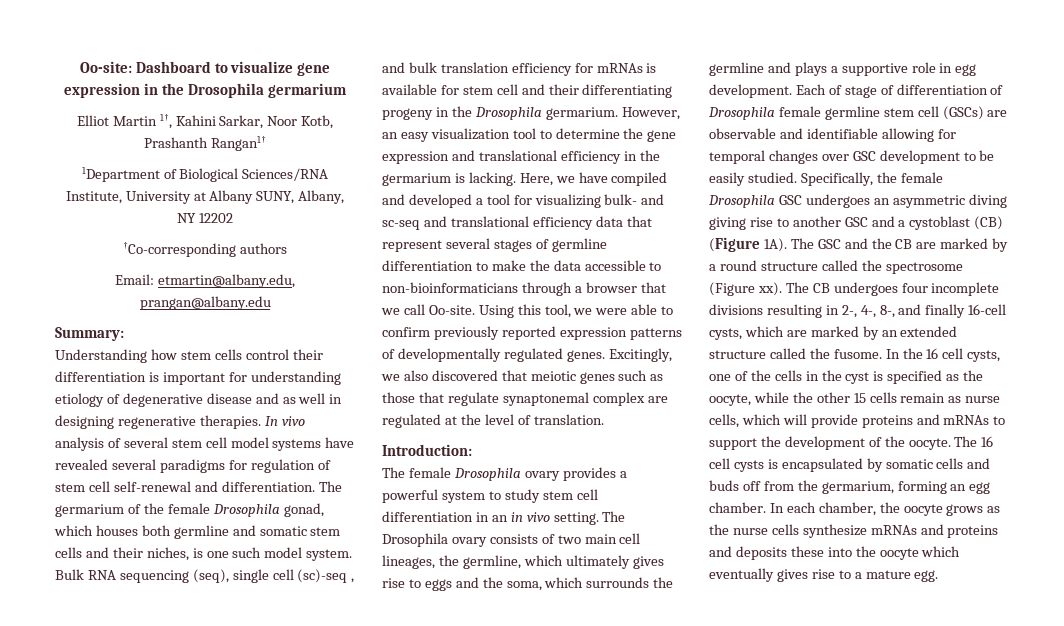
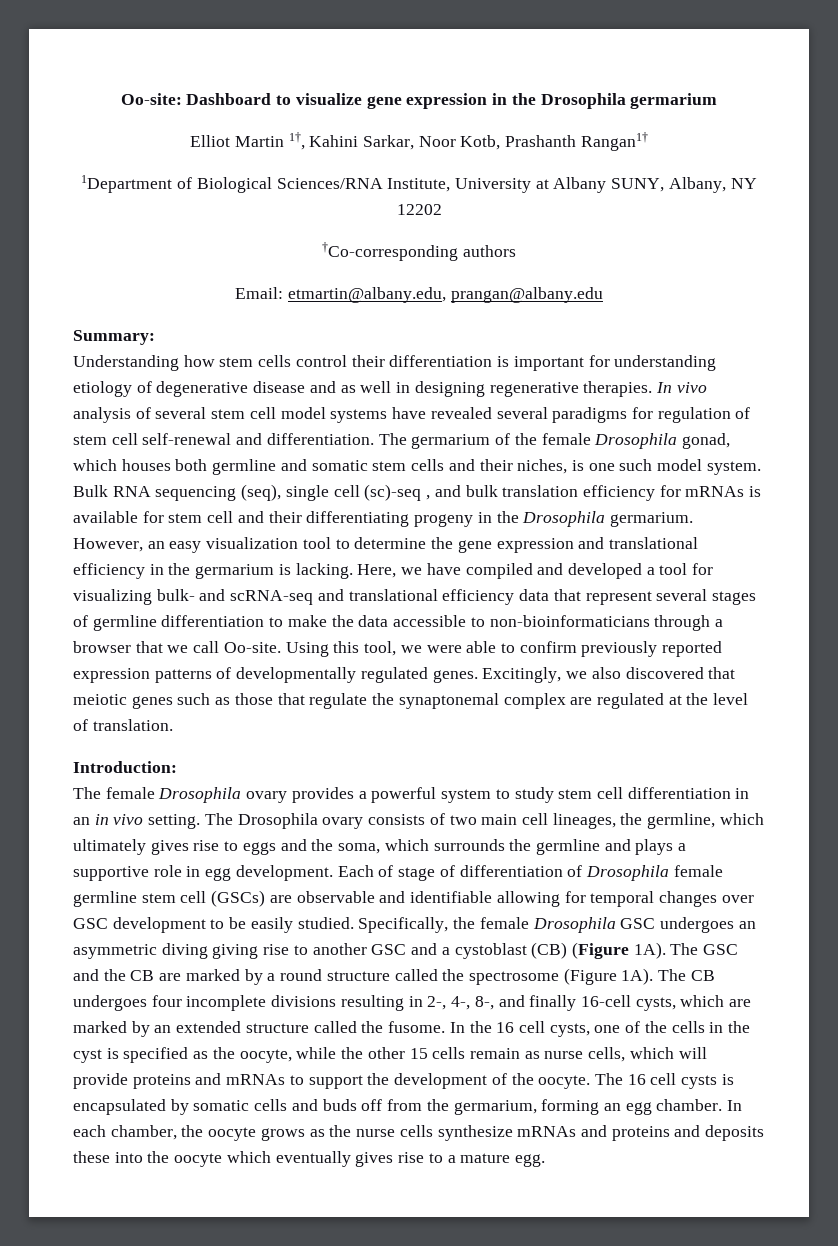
[382,220,420,230] sc-seq -> [230,590,314,605] scRNA-seq
(499, 399) none -> [372,693,395,705] the
[757,282,782,296] xx). -> [621,968,654,985] 1A).

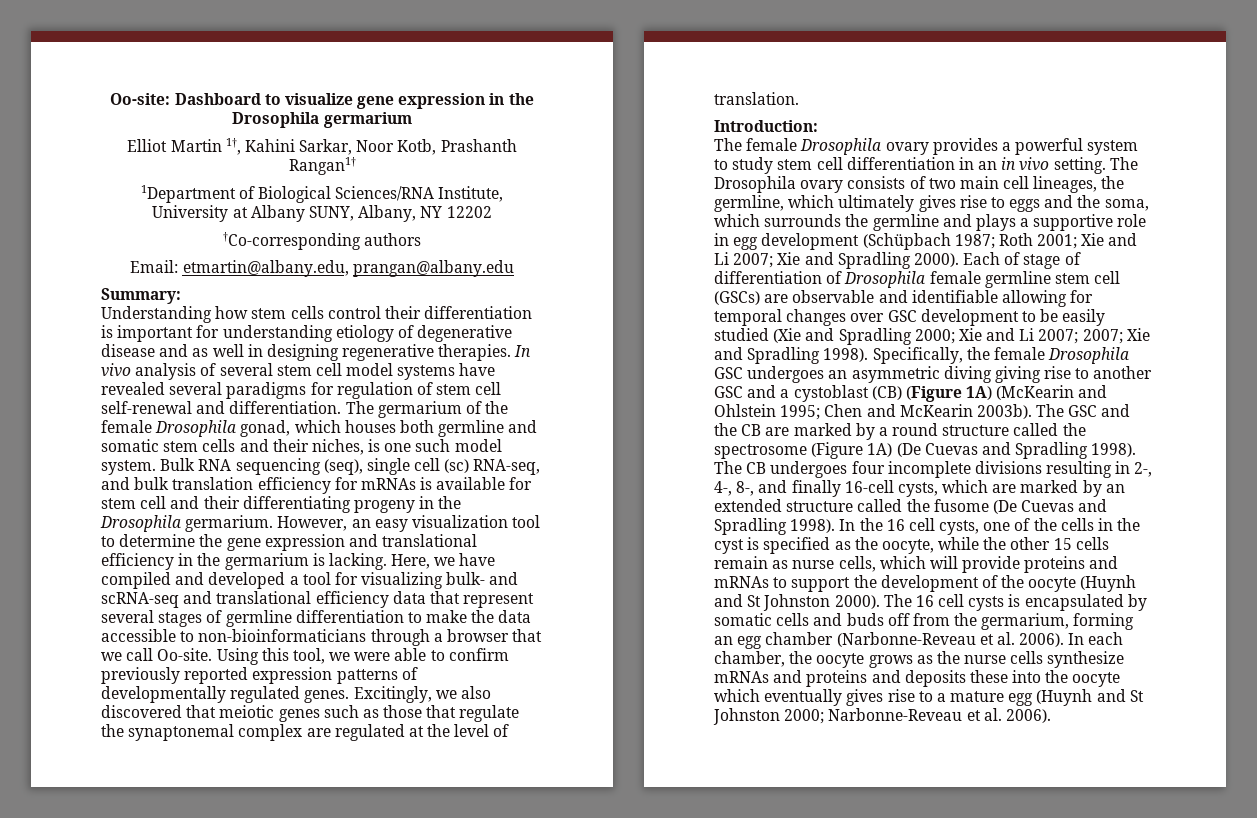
[364,484,431,501] (sc)-seq , -> [444,459,541,475] (sc) RNA-seq,
[235,865,333,881] development. -> [761,233,1138,250] [714,252,959,269] development (Schüpbach 1987; Roth 2001; Xie and Li 2007; Xie and Spradling 2000).
[297,917,354,929] studied. -> [714,328,1150,345] [714,347,869,364] studied (Xie and Spradling 2000; Xie and Li 2007; 2007; Xie and Spradling 1998).
[633,942,666,959] 1A). -> [966,385,1108,400] [714,404,1032,420] 1A) (McKearin and Ohlstein 1995; Chen and McKearin 2003b).
[621,968,654,985] 1A). -> [867,442,1137,459] 1A) (De Cuevas and Spradling 1998).
[388,1021,446,1033] fusome. -> [933,499,1108,514] [714,518,836,535] fusome (De Cuevas and Spradling 1998).
[538,1075,591,1089] oocyte. -> [1028,575,1137,592] [714,594,880,611] oocyte (Huynh and St Johnston 2000).
[656,1099,723,1111] chamber. -> [765,632,1065,647] chamber (Narbonne-Reveau et al. 2006).
[514,1154,545,1167] egg. -> [1008,689,1144,706] [713,708,1051,725] egg (Huynh and St Johnston 2000; Narbonne-Reveau et al. 2006).

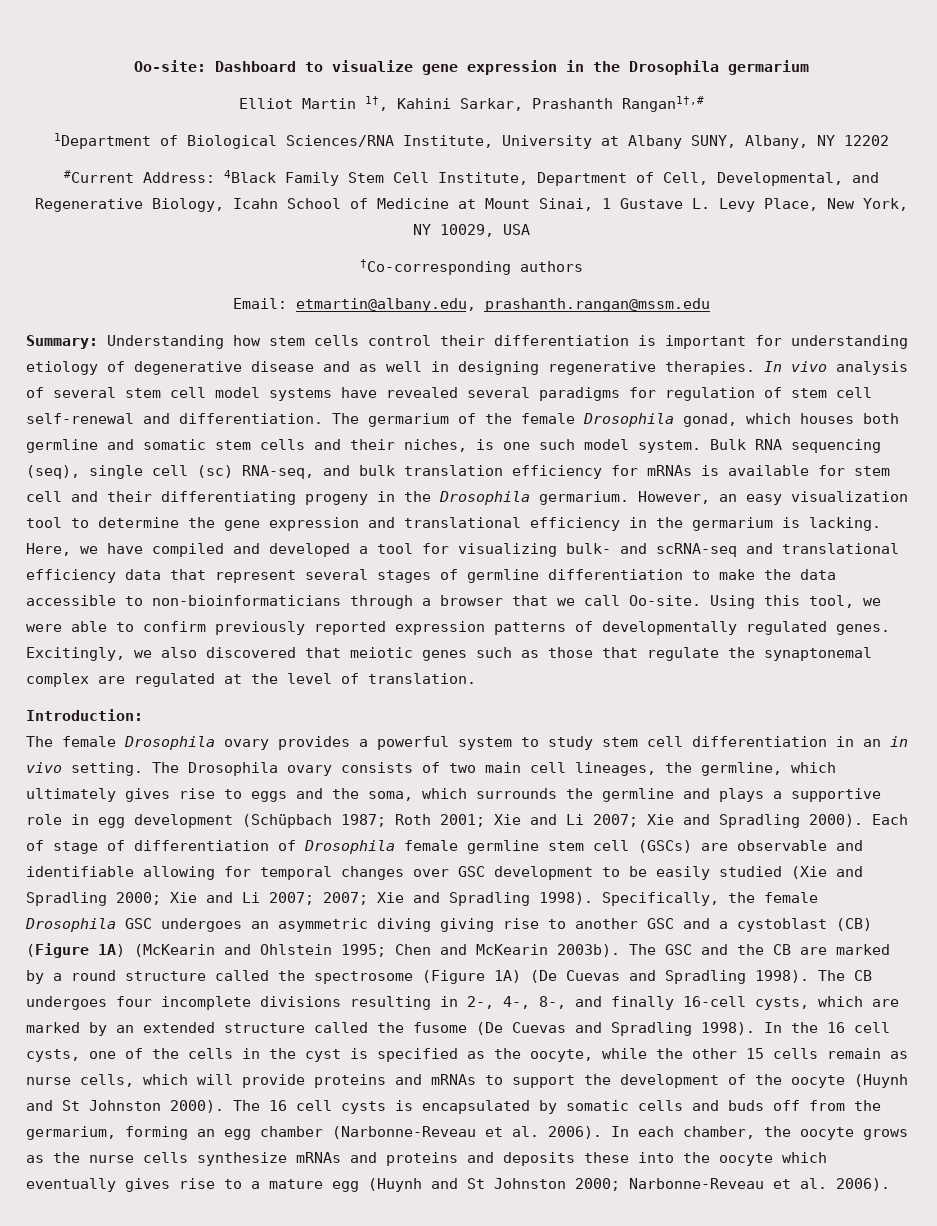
[356,139,517,155] [288,157,356,175] Noor Kotb, Prashanth Rangan1† -> [531,96,704,112] Prashanth Rangan1†,#
(492, 212) none -> [63,170,879,186] [34,198,908,212] [412,224,530,237] // #Current Address: 4Black Family Stem Cell Institute, Department of Cell, Developmental, and Regenerative Biology, Icahn School of Medicine at Mount Sinai, 1 Gustave L. Levy Place, New York, NY 10029, USA
[352,260,514,277] prangan@albany.edu -> [484,298,710,312] prashanth.rangan@mssm.edu
(181, 296) // -> (98, 342) none

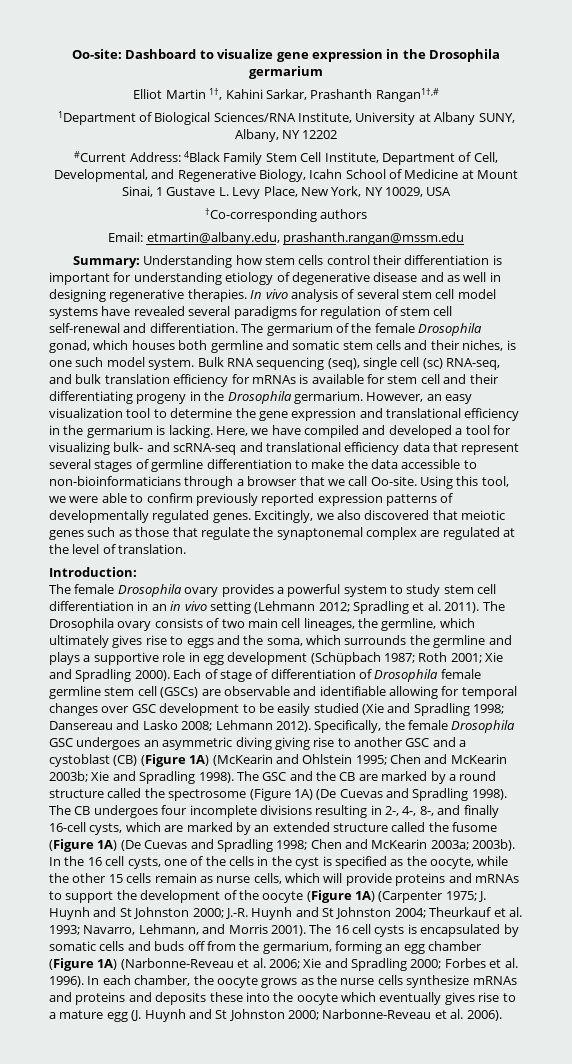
[71,762,143,776] setting. -> [209,601,480,614] setting (Lehmann 2012; Spradling et al. 2011).
[566,814,710,827] Li 2007; Xie and -> (72, 674) none
[116,892,593,906] 2000; Xie and Li 2007; 2007; Xie and Spradling 1998). -> [473,704,505,714] [49,720,311,732] 1998; Dansereau and Lasko 2008; Lehmann 2012).
[557,944,620,957] 2003b). -> [49,771,234,784] 2003b; Xie and Spradling 1998).
[476,1022,755,1036] (De Cuevas and Spradling 1998). -> [49,839,516,852] (Figure 1A) (De Cuevas and Spradling 1998; Chen and McKearin 2003a; 2003b).
[854,1074,908,1088] [26,1100,224,1113] (Huynh and St Johnston 2000). -> [306,890,487,903] [49,907,522,920] [49,924,306,936] (Figure 1A) (Carpenter 1975; J. Huynh and St Johnston 2000; J.-R. Huynh and St Johnston 2004; Theurkauf et al. 1993; Navarro, Lehmann, and Morris 2001).
(323, 1131) none -> [49,958,118,971] (Figure 1A)
[548,1126,602,1139] 2006). -> [268,958,518,971] [49,976,84,987] 2006; Xie and Spradling 2000; Forbes et al. 1996).
[368,1178,422,1192] (Huynh -> [131,1009,186,1022] (J. Huynh

